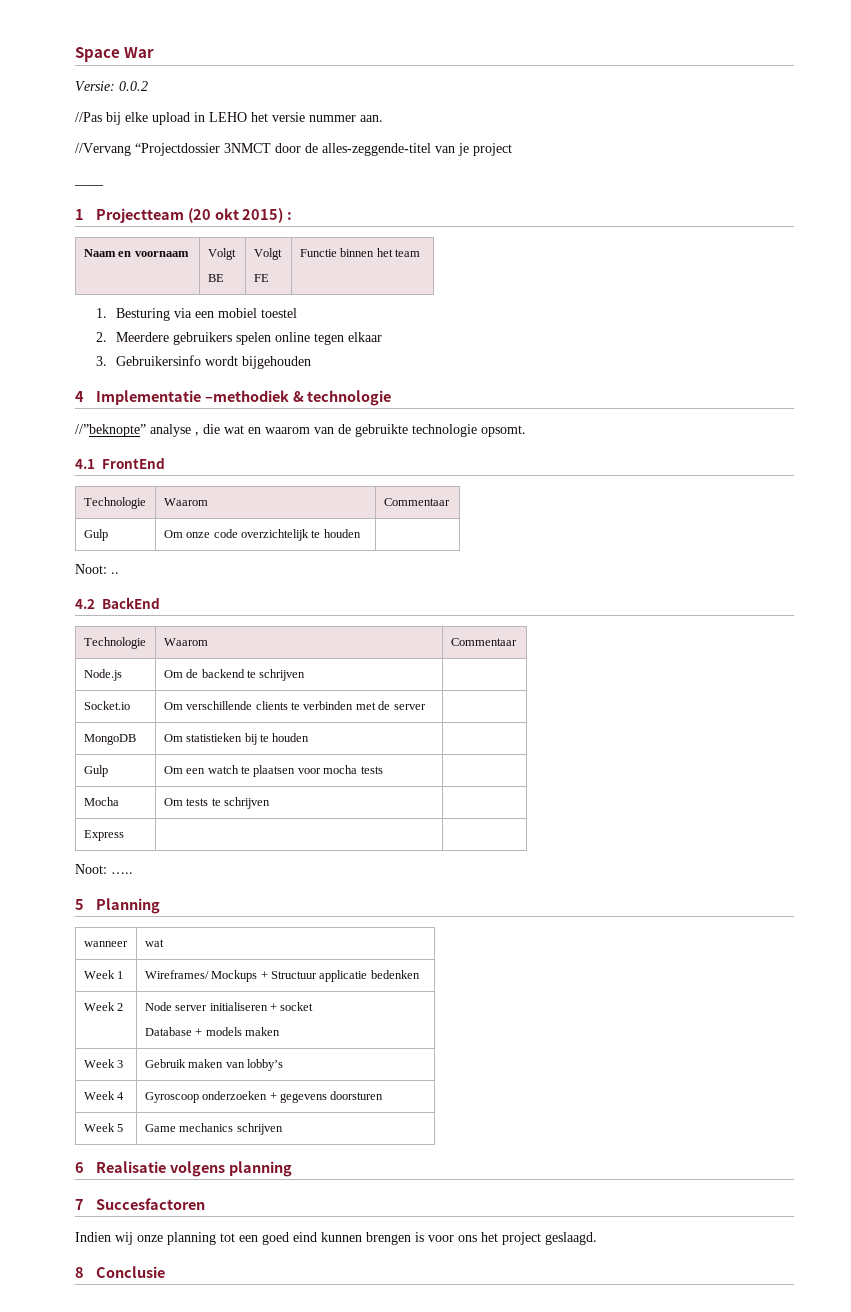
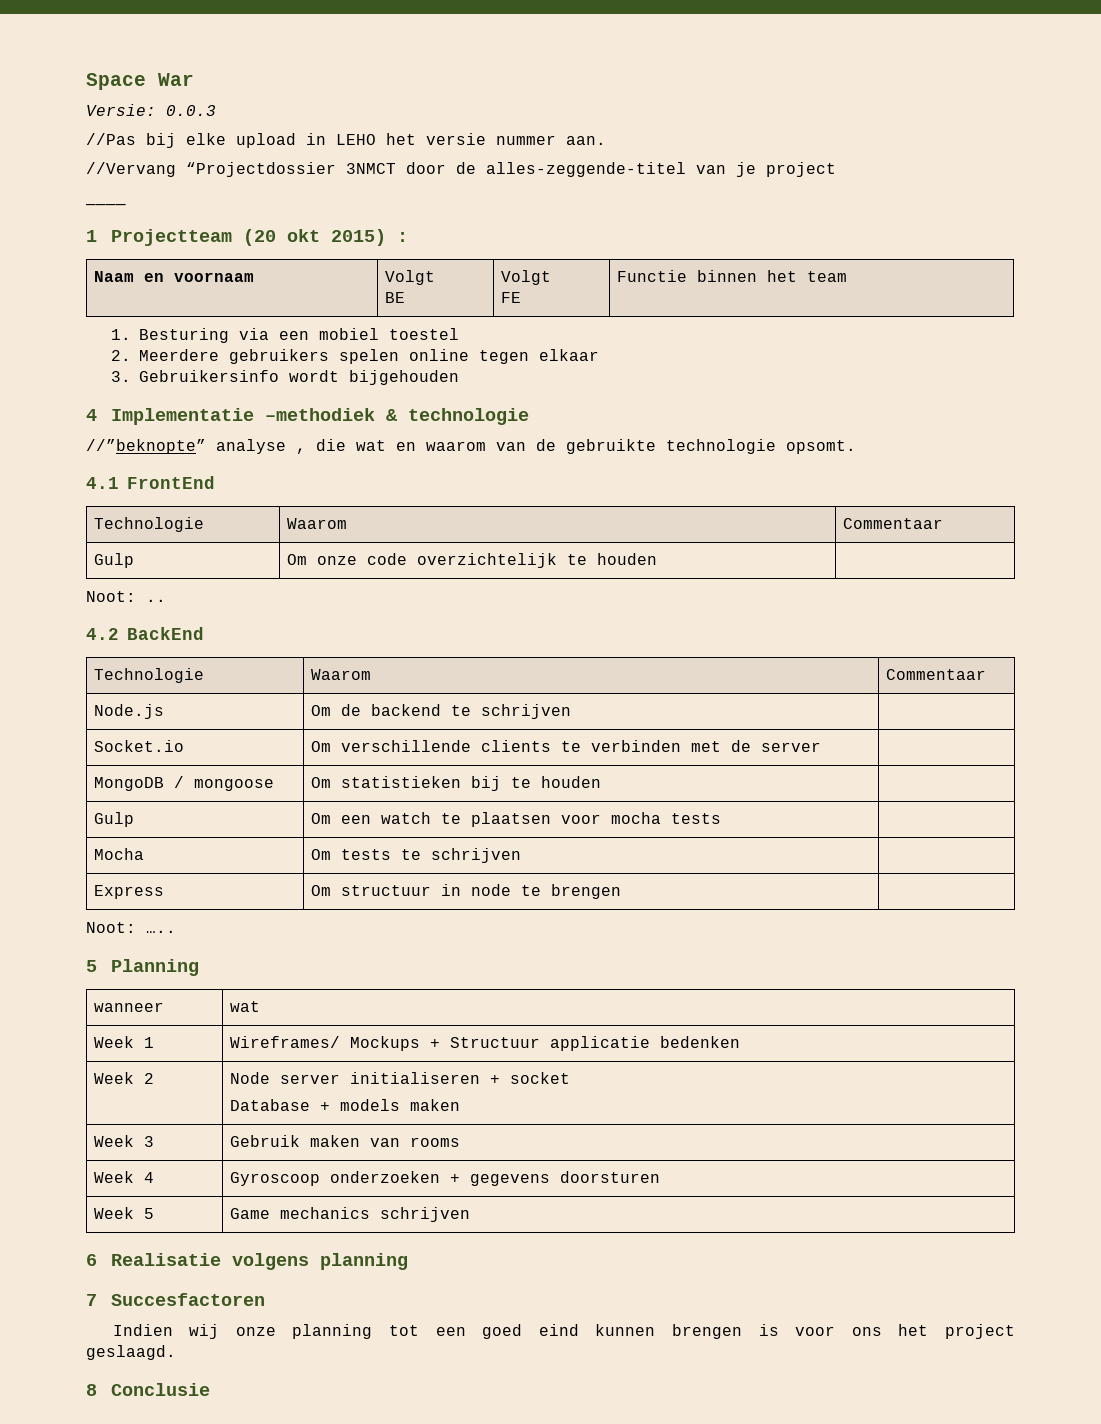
[119,81,148,91] 0.0.2 -> [166,105,216,116] 0.0.3
(136, 739) none -> [174,776,275,791] / mongoose
(124, 835) none -> [311,884,622,899] Om structuur in node te brengen
[247,1059,284,1071] lobby’s -> [410,1137,461,1147] rooms

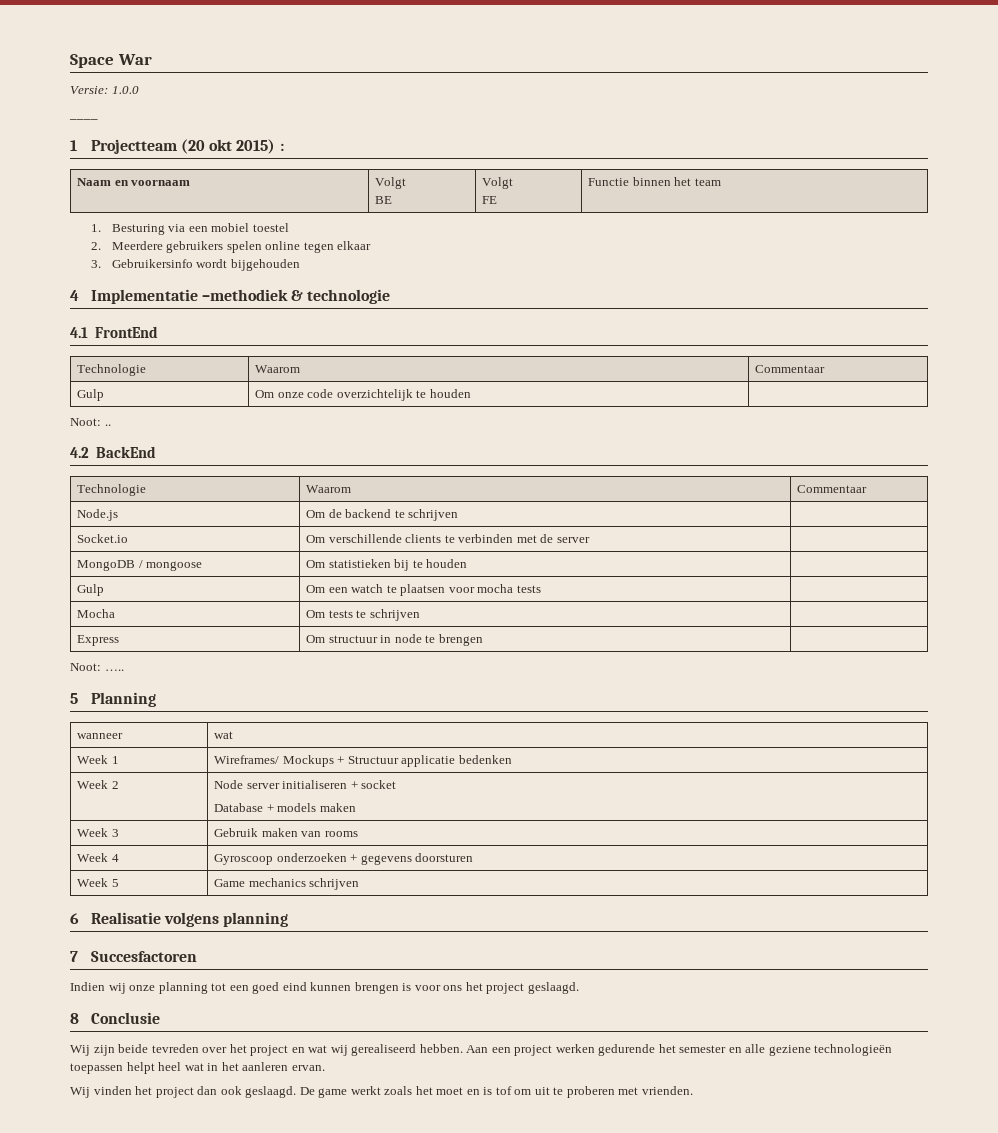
[166,105,216,116] [86,133,606,148] [86,162,836,177] 0.0.3 // //Pas bij elke upload in LEHO het versie nummer aan. // //Vervang “Projectdossier 3NMCT door de alles-zeggende-titel van je project -> [111,86,139,94] 1.0.0
[86,439,856,454] // //”beknopte” analyse , die wat en waarom van de gebruikte technologie opsomt. -> (391, 296) none
(210, 1389) none -> [70,1044,893,1056] [70,1062,325,1074] [70,1086,693,1098] // Wij zijn beide tevreden over het project en wat wij gerealiseerd hebben. Aan een project werken gedurende het semester en alle geziene technologieën toepassen helpt heel wat in het aanleren ervan. // Wij vinden het project dan ook geslaagd. De game werkt zoals het moet en is tof om uit te proberen met vrienden.

